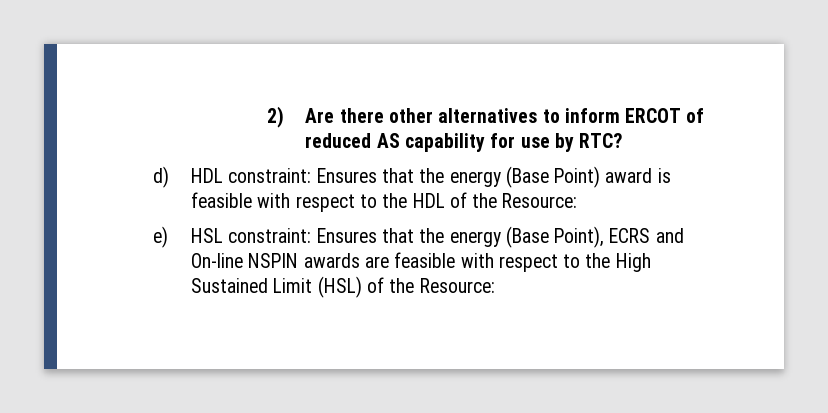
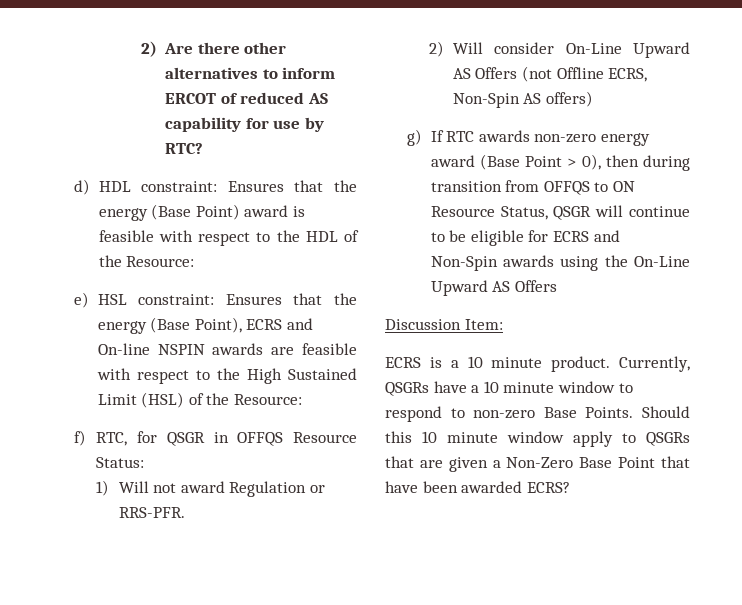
(495, 285) none -> [74,430,357,446] [96,457,145,468] [96,480,325,497] [118,507,185,518] [429,41,690,58] [452,66,648,82] [452,91,594,108] [407,129,651,146] [430,154,690,171] [430,180,636,195] [430,205,690,220] [430,230,620,246] [430,255,690,271] [430,280,557,296] [385,319,503,330] [385,356,690,372] [385,381,633,396] [385,406,690,422] [385,431,690,447] [385,456,690,472] [385,481,570,493] // f) RTC, for QSGR in OFFQS Resource Status: // 1) Will not award Regulation or RRS-PFR. // 2) Will consider On-Line Upward AS Offers (not Offline ECRS, Non-Spin AS offers) // g) If RTC awards non-zero energy award (Base Point > 0), then during transition from OFFQS to ON Resource Status, QSGR will continue to be eligible for ECRS and Non-Spin awards using the On-Line Upward AS Offers // Discussion Item: // ECRS is a 10 minute product. Currently, QSGRs have a 10 minute window to respond to non-zero Base Points. Should this 10 minute window apply to QSGRs that are given a Non-Zero Base Point that have been awarded ECRS?

